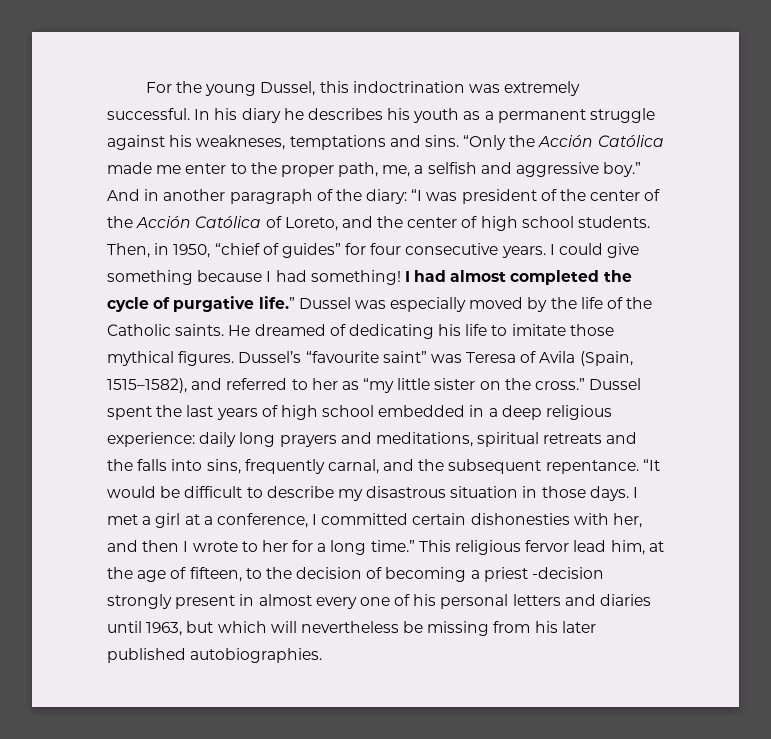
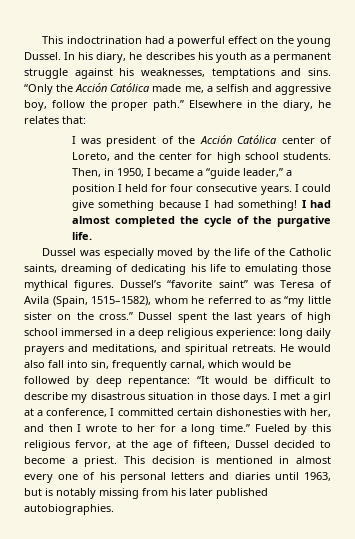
[145,81,581,96] [107,108,190,120] For the young Dussel, this indoctrination was extremely successful. -> [42,36,332,47] [24,52,61,60] This indoctrination had a powerful effect on the young Dussel.
[241,108,281,123] diary -> [96,52,127,63] diary,
[196,135,286,150] weakneses, -> [141,68,205,77] weaknesses,
[156,162,379,177] me enter to the proper path, -> (182, 88) none
[603,162,642,177] [107,189,423,204] boy.” And in another paragraph of the diary: “I -> [24,100,331,111] [24,116,86,124] [71,136,76,144] boy, follow the proper path.” Elsewhere in the diary, he relates that: // I
[590,189,661,201] [107,216,262,228] center of the Acción Católica -> [199,135,315,144] Acción Católica center
[461,216,478,228] of -> [196,152,213,160] for
[214,243,341,258] “chief of guides” -> [146,168,292,179] [71,184,148,195] I became a “guide leader,” a position I held
[173,296,295,312] purgative life.” -> [252,216,331,227] [71,232,92,240] the purgative life. //
[175,324,326,336] saints. He dreamed -> [24,264,113,275] saints, dreaming
[511,324,566,336] imitate -> [244,264,298,275] emulating
[305,351,379,363] “favourite -> [167,280,213,288] “favorite
[191,378,223,390] and -> [154,296,205,304] whom he
[311,378,338,390] her -> (267, 300) none
[378,405,466,417] embedded -> [61,328,113,336] immersed
[199,432,276,447] daily long -> [279,328,331,339] long daily
[477,432,638,447] [107,459,639,474] spiritual retreats and the falls into sins, frequently carnal, and the subsequent repentance. -> [161,344,331,355] [24,360,291,371] [24,376,191,387] and spiritual retreats. He would also fall into sin, frequently carnal, which would be followed by deep repentance:
[418,540,645,555] This religious fervor lead him, -> [254,424,331,435] [24,440,111,451] Fueled by this religious fervor,
[245,567,605,582] [107,594,236,609] to the decision of becoming a priest -decision strongly present -> [235,440,331,448] [24,456,273,467] Dussel decided to become a priest. This decision is mentioned
[217,621,424,633] which will nevertheless be -> [45,488,96,499] is notably

